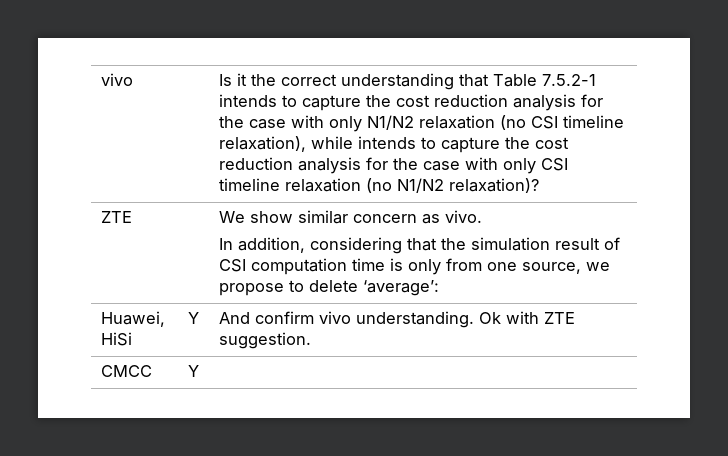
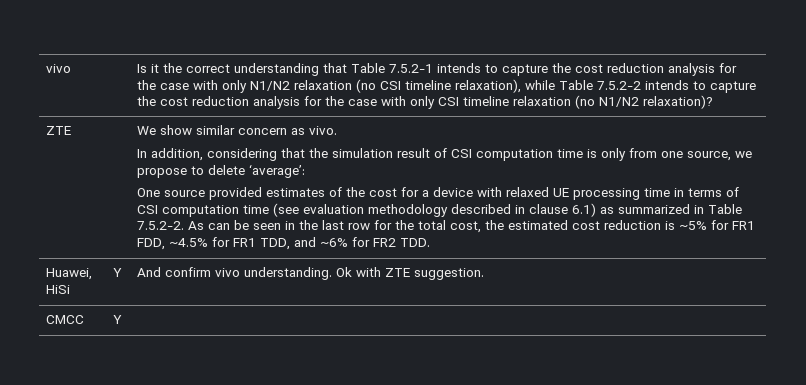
(353, 142) none -> [559,80,642,90] Table 7.5.2-2
(439, 288) none -> [137,187,740,200] [137,203,743,217] [137,220,756,233] [137,237,431,250] // One source provided estimates of the cost for a device with relaxed UE processing time in terms of CSI computation time (see evaluation methodology described in clause 6.1) as summarized in Table 7.5.2-2. As can be seen in the last row for the total cost, the estimated cost reduction is ~5% for FR1 FDD, ~4.5% for FR1 TDD, and ~6% for FR2 TDD.

